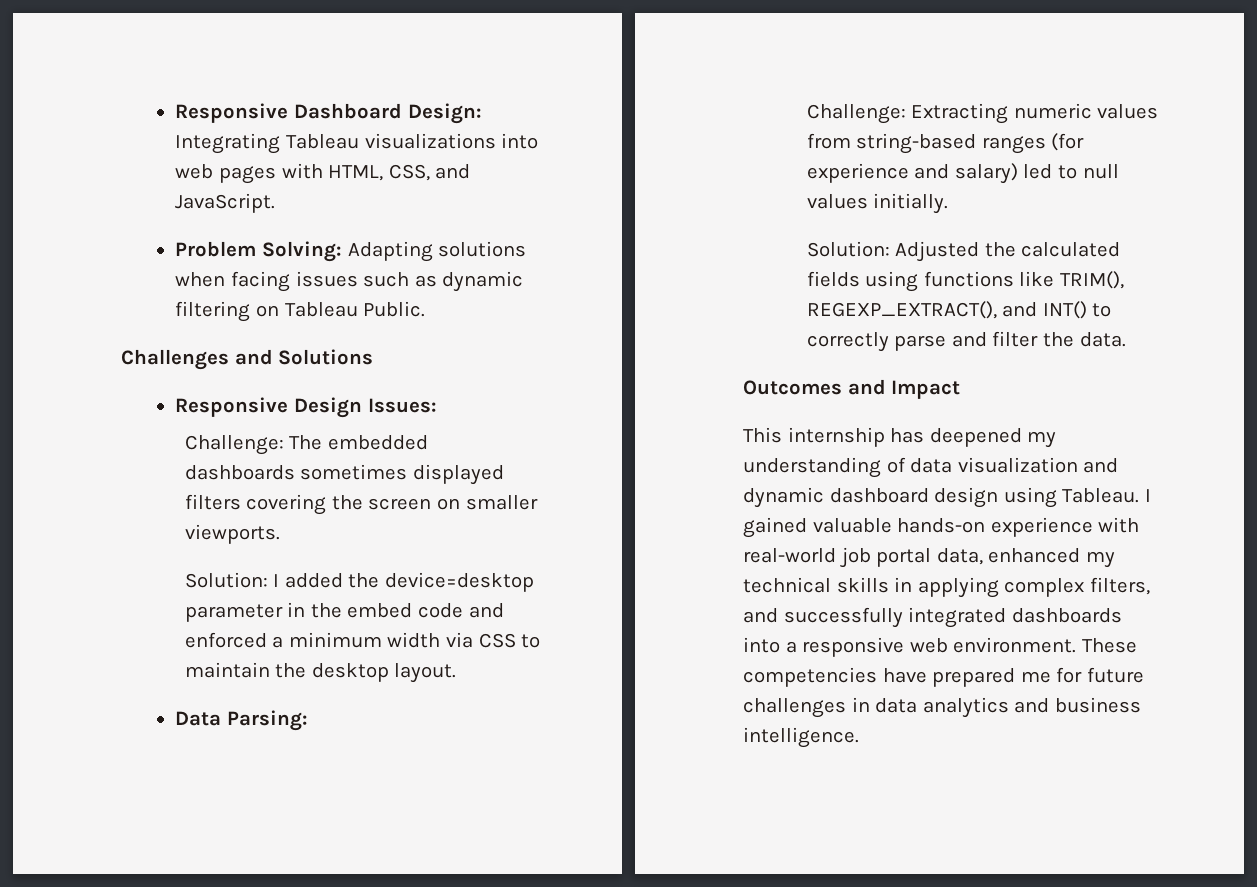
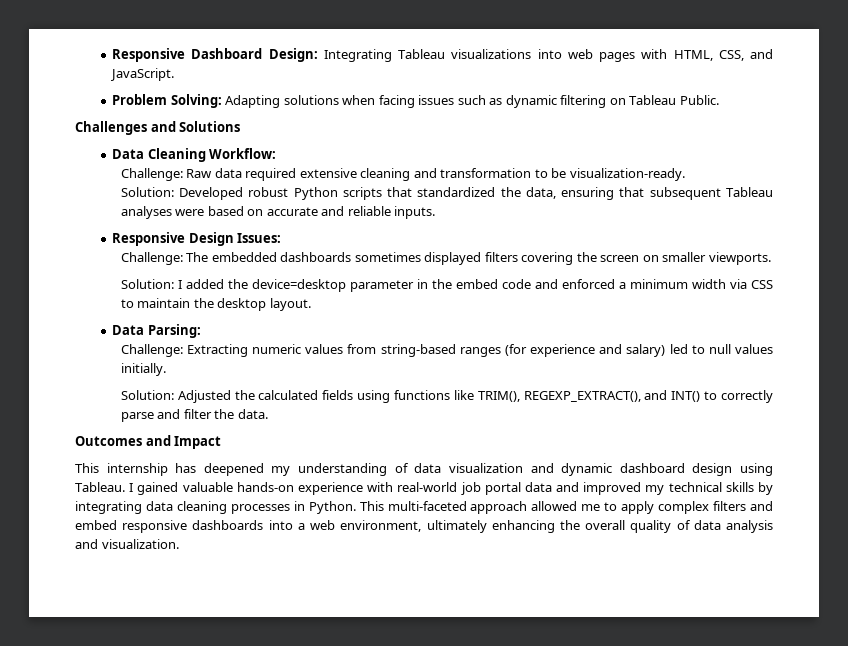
(374, 357) none -> [112,148,277,162] [120,168,685,181] [120,187,774,200] [120,206,436,219] // Data Cleaning Workflow: // Challenge: Raw data required extensive cleaning and transformation to be visualization-ready. // Solution: Developed robust Python scripts that standardized the data, ensuring that subsequent Tableau analyses were based on accurate and reliable inputs.
[936,548,1115,568] [743,577,1150,598] [743,607,1122,628] [743,637,1137,657] [743,667,1144,687] [743,697,1141,718] [743,727,859,748] data, enhanced my technical skills in applying complex filters, and successfully integrated dashboards into a responsive web environment. These competencies have prepared me for future challenges in data analytics and business intelligence. -> [524,482,773,495] [75,501,773,514] [75,520,773,533] [75,539,179,549] data and improved my technical skills by integrating data cleaning processes in Python. This multi-faceted approach allowed me to apply complex filters and embed responsive dashboards into a web environment, ultimately enhancing the overall quality of data analysis and visualization.

